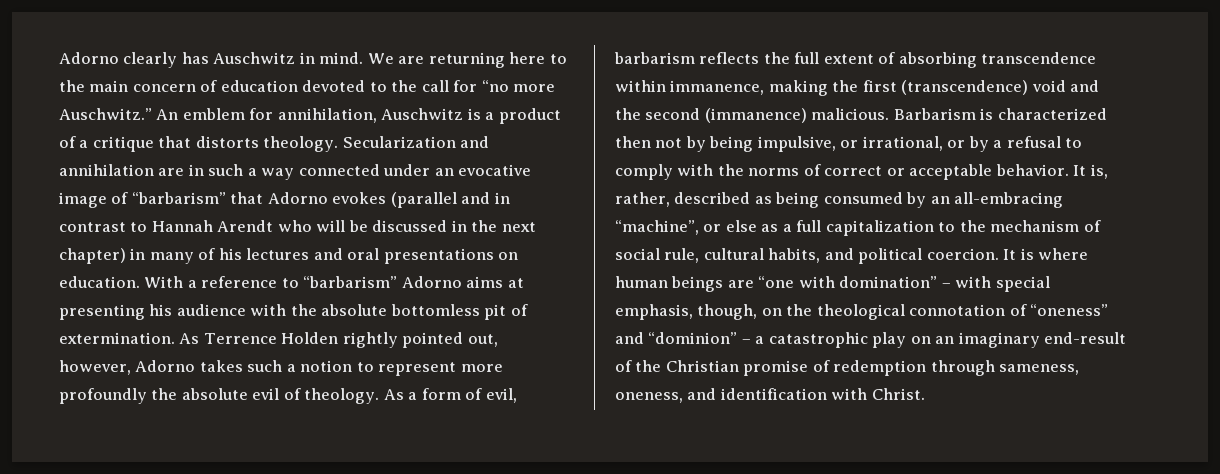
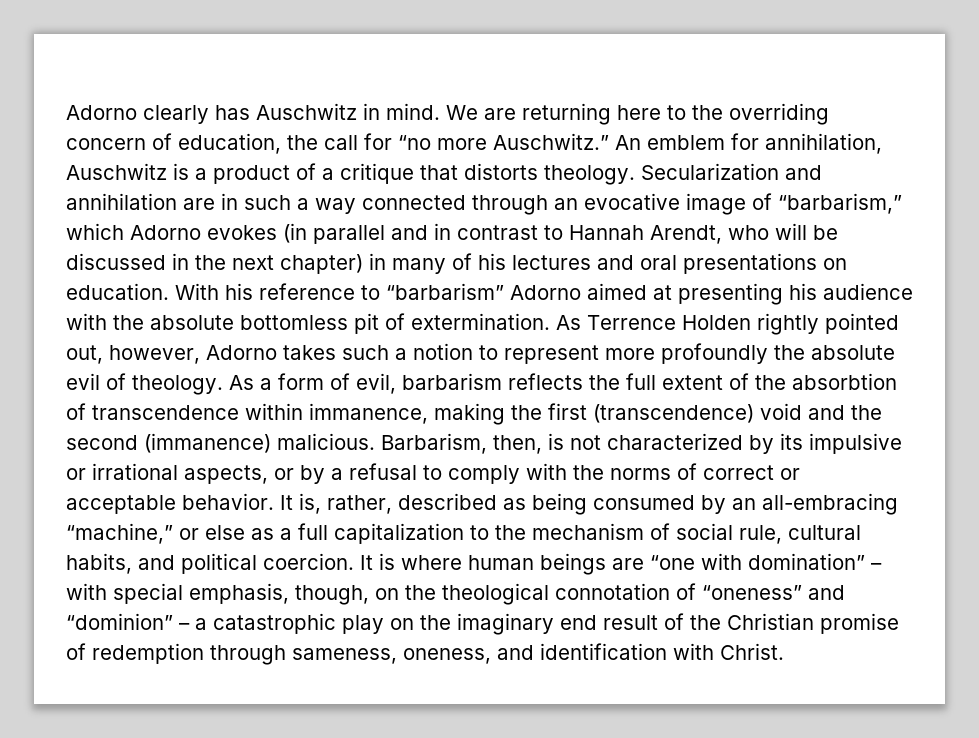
[89,80,129,92] main -> [729,103,829,125] overriding
[220,80,387,92] education devoted to -> [178,133,281,154] education,
[383,164,431,176] under -> [472,195,548,215] through
[131,192,457,208] “barbarism” that Adorno evokes (parallel -> [778,193,902,214] [66,223,385,244] “barbarism,” which Adorno evokes (in parallel
[217,220,274,232] Arendt -> [650,225,722,244] Arendt,
[187,280,197,288] a -> [225,283,253,300] his
[466,276,504,288] aims -> [587,283,647,300] aimed
[898,52,977,68] absorbing -> [755,373,897,390] [66,403,86,420] the absorbtion of
[893,108,1107,120] [615,136,943,152] Barbarism is characterized then not by being impulsive, or irrational, -> [381,433,902,454] [66,463,268,484] Barbarism, then, is not characterized by its impulsive or irrational aspects,
[615,220,699,235] “machine”, -> [66,523,173,544] “machine,”
[935,332,1127,348] an imaginary end-result -> [420,613,658,635] the imaginary end result

